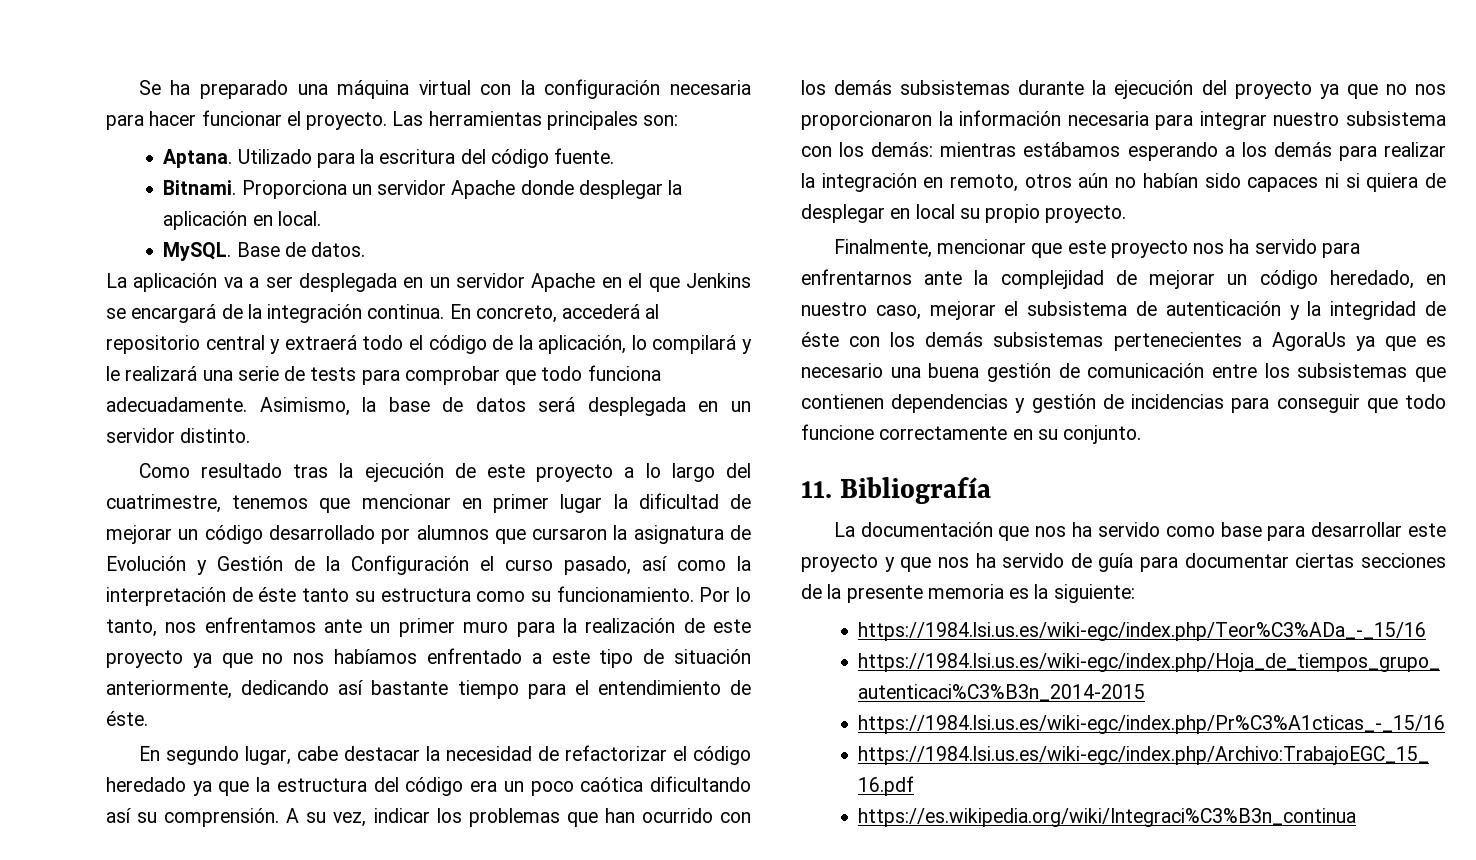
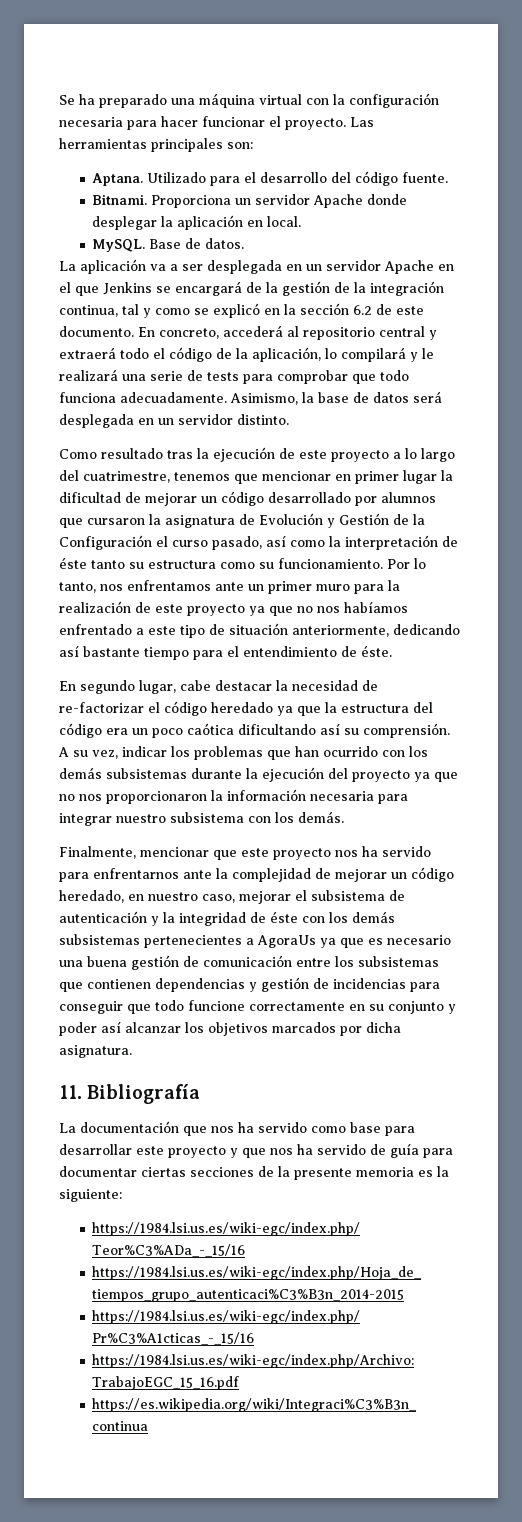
[360,149,456,164] la escritura -> [244,172,328,183] el desarrollo
[267,304,445,323] integración continua. -> [282,281,444,296] [59,303,424,318] [59,326,134,337] gestión de la integración continua, tal y como se explicó en la sección 6.2 de este documento.
[564,745,667,761] refactorizar -> [59,702,144,713] re-factorizar
[871,142,1446,161] [801,173,1446,192] [801,204,1127,223] demás: mientras estábamos esperando a los demás para realizar la integración en remoto, otros aún no habían sido capaces ni si quiera de desplegar en local su propio proyecto. -> [298,811,344,823] demás.
[1063,425,1142,444] conjunto. -> [388,1001,456,1014] [59,1021,401,1036] [59,1045,132,1058] conjunto y poder así alcanzar los objetivos marcados por dicha asignatura.

